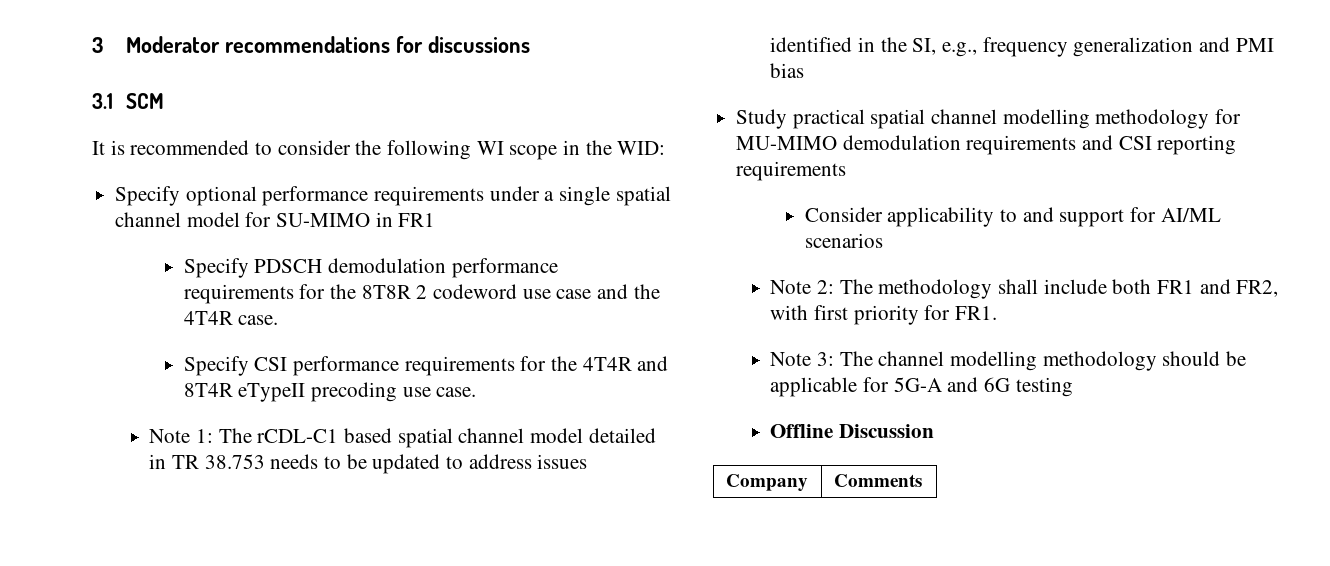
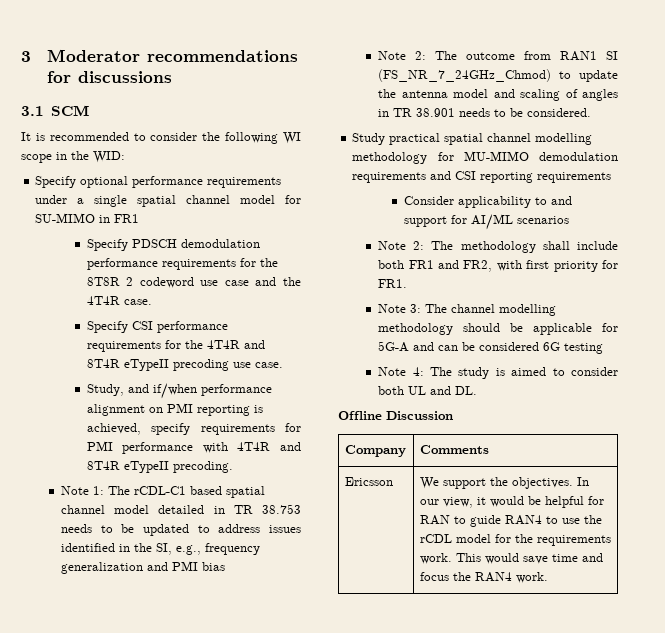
(477, 392) none -> [86,383,272,399] [86,403,263,416] [86,423,301,435] [86,441,301,454] [86,461,233,473] // Study, and if/when performance alignment on PMI reporting is achieved, specify requirements for PMI performance with 4T4R and 8T4R eTypeII precoding.
(805, 70) none -> [378,51,618,61] [378,69,618,82] [378,89,618,101] [378,108,592,117] // Note 2: The outcome from RAN1 SI (FS_NR_7_24GHz_Chmod) to update the antenna model and scaling of angles in TR 38.901 needs to be considered.
(979, 384) none -> [438,342,540,351] can be considered
[770,424,935,438] [725,474,808,491] [833,474,922,487] Offline Discussion // Company | Comments -> [378,367,618,379] [378,386,478,395] [338,411,453,420] [344,445,406,457] [419,445,489,454] [344,477,393,486] [419,477,589,489] [419,496,604,508] [419,515,602,527] [419,534,611,546] [419,553,603,564] [419,572,548,583] Note 4: The study is aimed to consider both UL and DL. // Offline Discussion // Company | Comments // Ericsson | We support the objectives. In our view, it would be helpful for RAN to guide RAN4 to use the rCDL model for the requirements work. This would save time and focus the RAN4 work.

